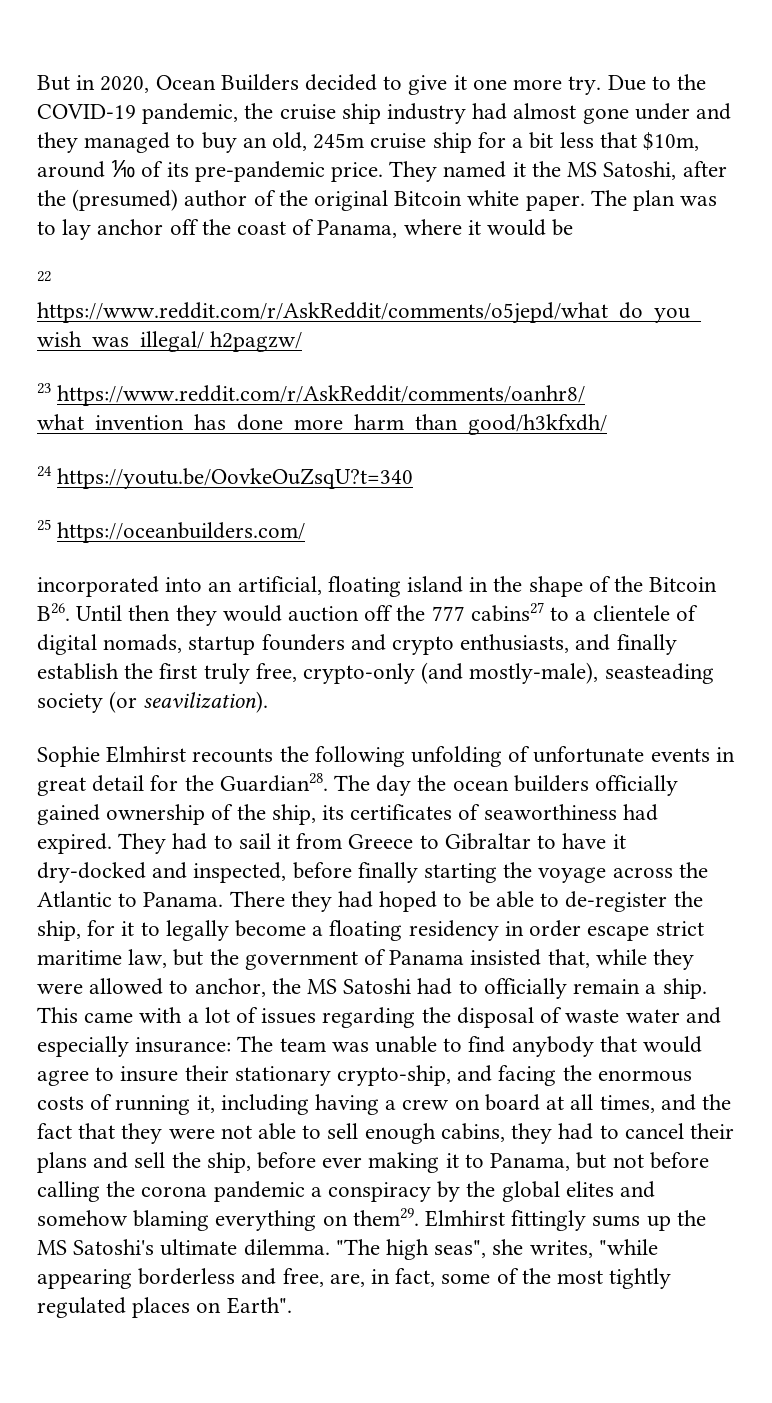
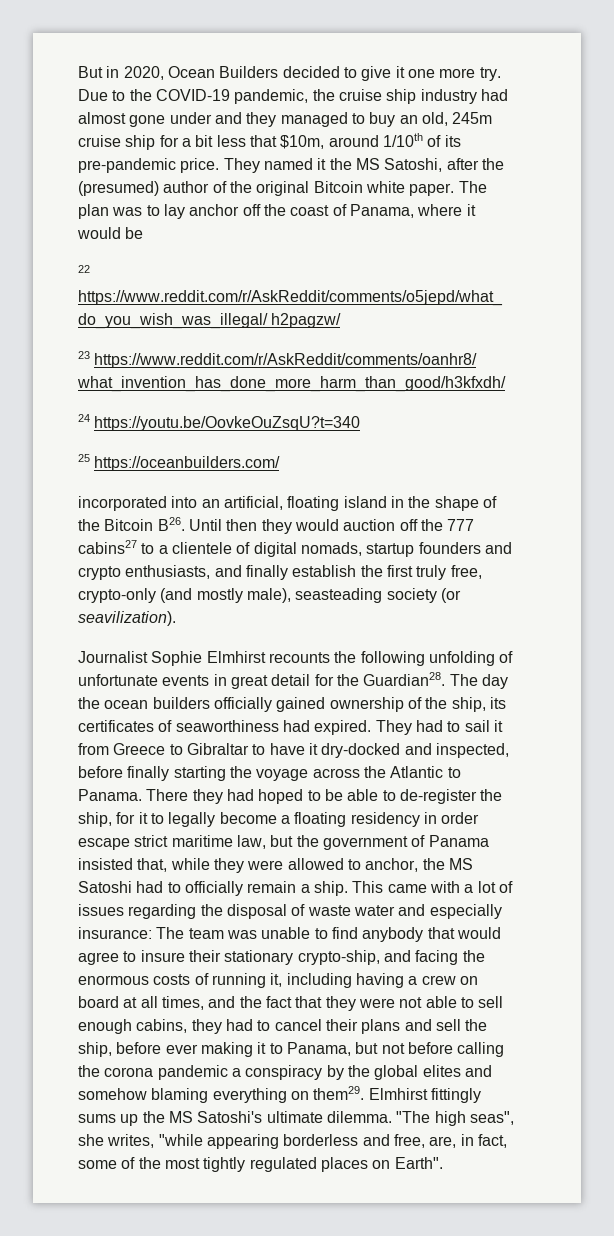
[111,160,136,178] ⅒ -> [382,133,423,147] 1/10th
[469,662,599,684] mostly-male), -> [196,588,291,603] mostly male),
(269, 702) none -> [78,651,148,663] Journalist

